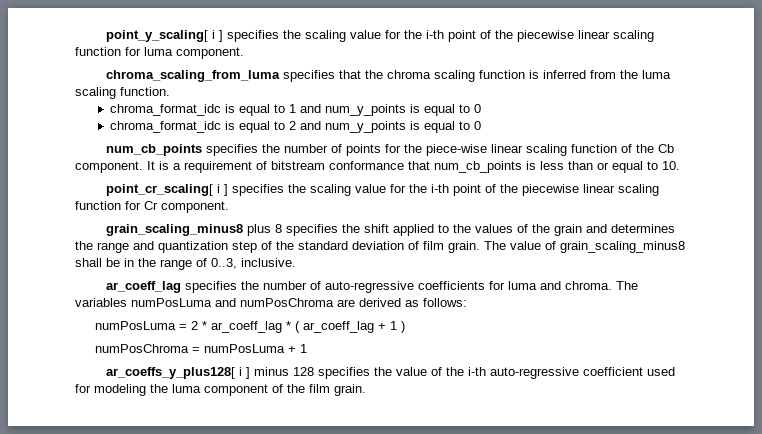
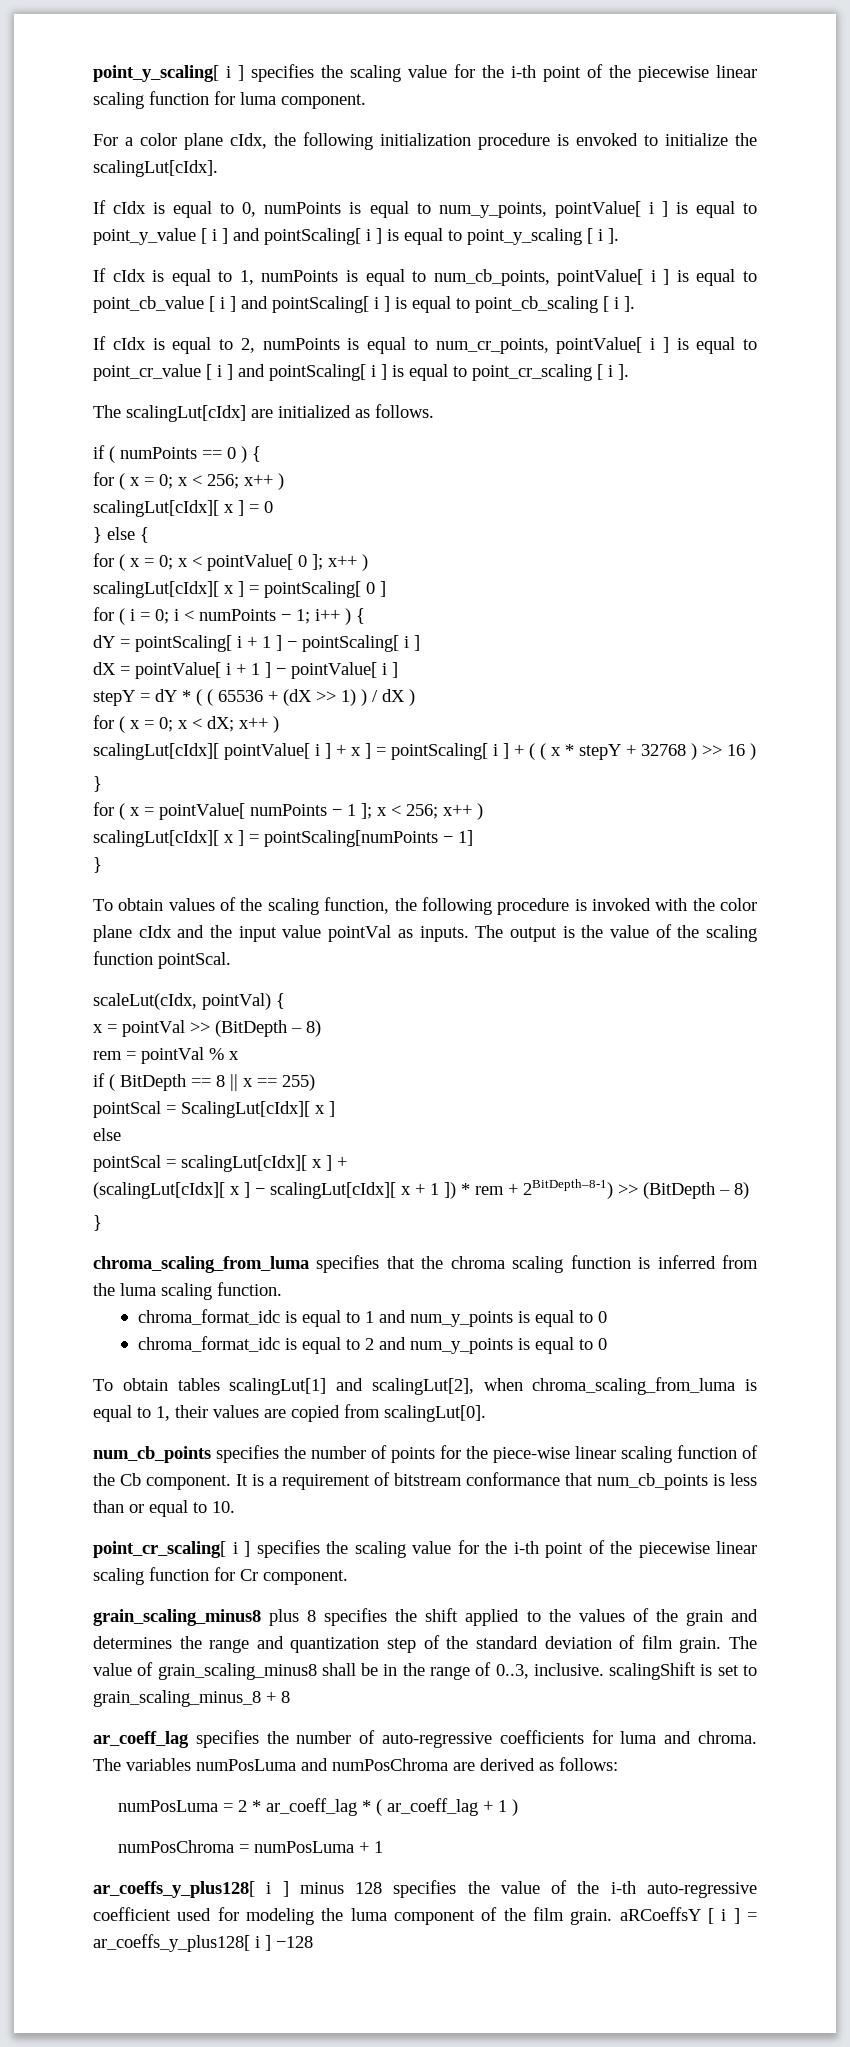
(244, 53) none -> [93,132,757,150] [93,160,218,177] [93,200,757,218] [93,228,619,245] [93,268,757,286] [93,296,635,313] [93,336,757,354] [93,364,629,381] [93,404,434,422] [93,445,261,463] [93,472,284,490] [93,500,273,517] [93,527,149,543] [93,553,368,571] [93,581,386,598] [93,607,365,625] [93,635,420,652] [93,662,398,679] [93,689,415,706] [93,715,279,733] [93,743,756,760] [93,776,102,792] [93,802,483,820] [93,830,473,847] [93,857,102,873] [93,897,757,915] [93,924,757,942] [93,951,231,969] [93,993,285,1010] [93,1020,321,1037] [93,1047,239,1064] [93,1073,315,1091] [93,1101,335,1118] [93,1128,121,1141] [93,1155,347,1172] [93,1179,749,1199] [93,1215,102,1231] // For a color plane cIdx, the following initialization procedure is envoked to initialize the scalingLut[cIdx]. // If cIdx is equal to 0, numPoints is equal to num_y_points, pointValue[ i ] is equal to point_y_value [ i ] and pointScaling[ i ] is equal to point_y_scaling [ i ]. // If cIdx is equal to 1, numPoints is equal to num_cb_points, pointValue[ i ] is equal to point_cb_value [ i ] and pointScaling[ i ] is equal to point_cb_scaling [ i ]. // If cIdx is equal to 2, numPoints is equal to num_cr_points, pointValue[ i ] is equal to point_cr_value [ i ] and pointScaling[ i ] is equal to point_cr_scaling [ i ]. // The scalingLut[cIdx] are initialized as follows. // if ( numPoints == 0 ) { // for ( x = 0; x < 256; x++ ) // scalingLut[cIdx][ x ] = 0 // } else { // for ( x = 0; x < pointValue[ 0 ]; x++ ) // scalingLut[cIdx][ x ] = pointScaling[ 0 ] // for ( i = 0; i < numPoints − 1; i++ ) { // dY = pointScaling[ i + 1 ] − pointScaling[ i ] // dX = pointValue[ i + 1 ] − pointValue[ i ] // stepY = dY * ( ( 65536 + (dX >> 1) ) / dX ) // for ( x = 0; x < dX; x++ ) // scalingLut[cIdx][ pointValue[ i ] + x ] = pointScaling[ i ] + ( ( x * stepY + 32768 ) >> 16 ) // } // for ( x = pointValue[ numPoints − 1 ]; x < 256; x++ ) // scalingLut[cIdx][ x ] = pointScaling[numPoints − 1] // } // To obtain values of the scaling function, the following procedure is invoked with the color plane cIdx and the input value pointVal as inputs. The output is the value of the scaling function pointScal. // scaleLut(cIdx, pointVal) { // x = pointVal >> (BitDepth – 8) // rem = pointVal % x // if ( BitDepth == 8 || x == 255) // pointScal = ScalingLut[cIdx][ x ] // else // pointScal = scalingLut[cIdx][ x ] + // (scalingLut[cIdx][ x ] − scalingLut[cIdx][ x + 1 ]) * rem + 2BitDepth–8-1) >> (BitDepth – 8) // }
(481, 125) none -> [93,1377,757,1395] [93,1404,486,1422] // To obtain tables scalingLut[1] and scalingLut[2], when chroma_scaling_from_luma is equal to 1, their values are copied from scalingLut[0].
(296, 262) none -> [609,1662,758,1680] [93,1690,290,1707] scalingShift is set to grain_scaling_minus_8 + 8
(366, 390) none -> [619,1907,758,1924] [93,1934,313,1952] aRCoeffsY [ i ] = ar_coeffs_y_plus128[ i ] −128

